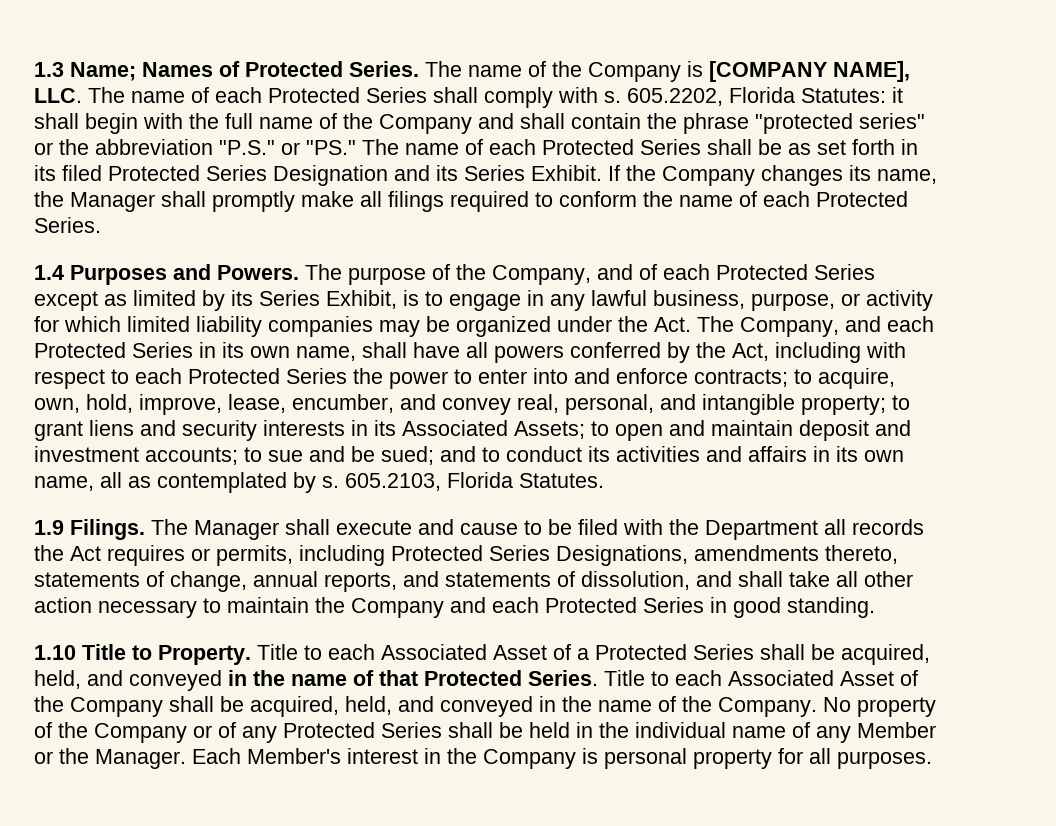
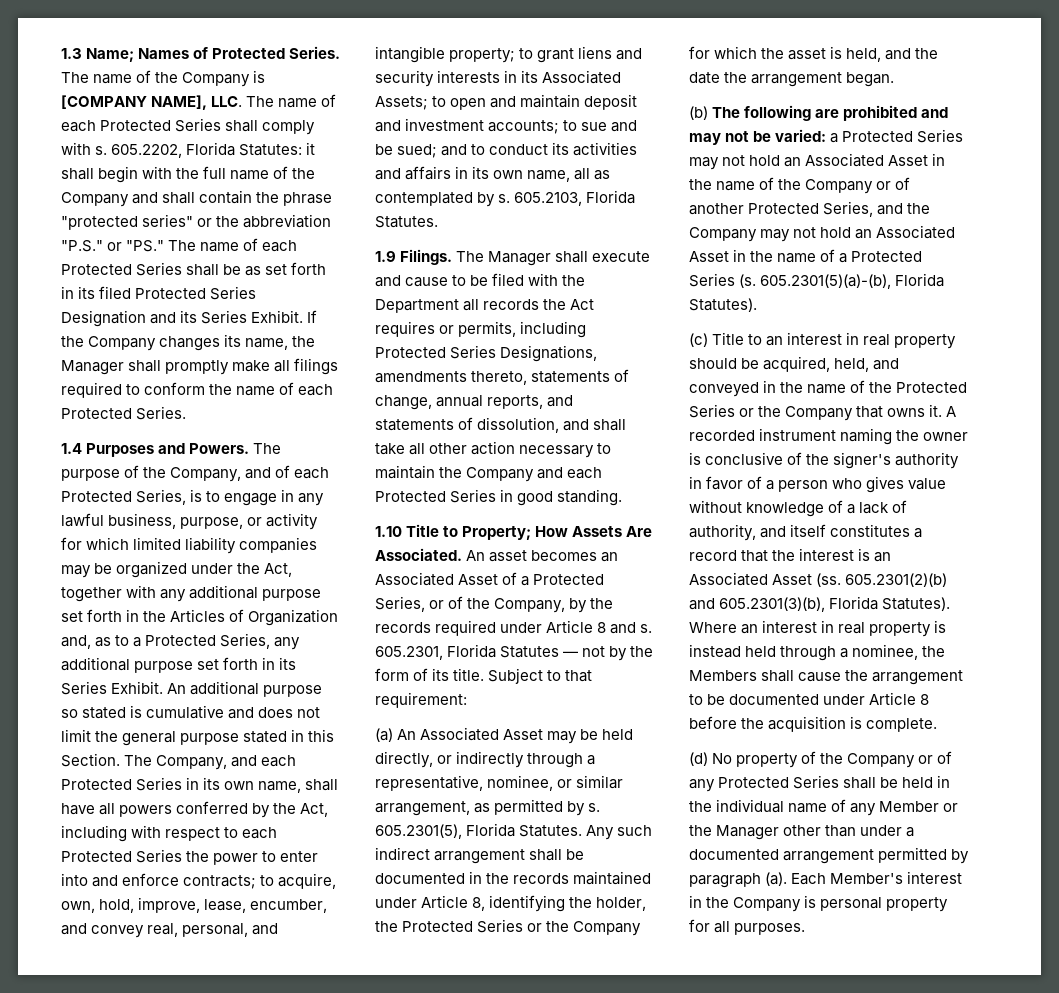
[814,264,875,280] [34,290,397,311] Series except as limited by its Series Exhibit, -> [136,489,187,505] Series,
[654,317,691,332] Act. -> [264,563,293,577] [61,585,322,602] [61,609,339,626] [61,633,301,650] [61,657,297,673] [61,681,323,697] [61,705,321,719] [61,729,335,746] [61,753,120,767] Act, together with any additional purpose set forth in the Articles of Organization and, as to a Protected Series, any additional purpose set forth in its Series Exhibit. An additional purpose so stated is cumulative and does not limit the general purpose stated in this Section.
[158,644,375,665] Property. Title to each -> [462,526,653,540] [375,548,619,562] Property; How Assets Are Associated. An asset becomes an
[693,644,930,665] [34,670,918,691] [34,696,214,717] Series shall be acquired, held, and conveyed in the name of that Protected Series. Title to each Associated Asset of the Company shall -> [375,596,614,613] [375,620,653,636] [375,644,654,661] [375,668,593,684] [375,692,467,708] [375,727,634,744] [375,751,596,768] [375,775,624,791] [375,799,601,816] [375,823,653,840] [375,847,585,864] [375,871,652,885] [375,895,647,912] [375,919,642,936] [689,46,939,62] [689,72,895,87] [689,105,949,121] [689,129,964,145] [689,153,946,170] [689,177,911,194] [689,201,931,217] [689,225,956,242] [689,249,923,263] [689,273,945,289] [689,298,757,312] [689,332,957,349] [689,358,737,369] Series, or of the Company, by the records required under Article 8 and s. 605.2301, Florida Statutes — not by the form of its title. Subject to that requirement: // (a) An Associated Asset may be held directly, or indirectly through a representative, nominee, or similar arrangement, as permitted by s. 605.2301(5), Florida Statutes. Any such indirect arrangement shall be documented in the records maintained under Article 8, identifying the holder, the Protected Series or the Company for which the asset is held, and the date the arrangement began. // (b) The following are prohibited and may not be varied: a Protected Series may not hold an Associated Asset in the name of the Company or of another Protected Series, and the Company may not hold an Associated Asset in the name of a Protected Series (s. 605.2301(5)(a)-(b), Florida Statutes). // (c) Title to an interest in real property should
[718,697,817,717] Company. -> [896,382,968,393] [689,404,957,421] [689,428,969,445] [689,452,960,469] [689,476,947,493] [689,500,908,517] [689,524,923,541] [689,548,892,562] [689,572,948,587] [689,596,951,612] [689,620,947,637] [689,644,946,661] [689,670,964,685] [689,692,930,705] [689,716,938,732] [689,752,708,766] Protected Series or the Company that owns it. A recorded instrument naming the owner is conclusive of the signer's authority in favor of a person who gives value without knowledge of a lack of authority, and itself constitutes a record that the interest is an Associated Asset (ss. 605.2301(2)(b) and 605.2301(3)(b), Florida Statutes). Where an interest in real property is instead held through a nominee, the Members shall cause the arrangement to be documented under Article 8 before the acquisition is complete. // (d)
[95,749,186,769] Manager. -> [716,825,915,840] [689,847,970,864] [689,872,788,888] Manager other than under a documented arrangement permitted by paragraph (a).

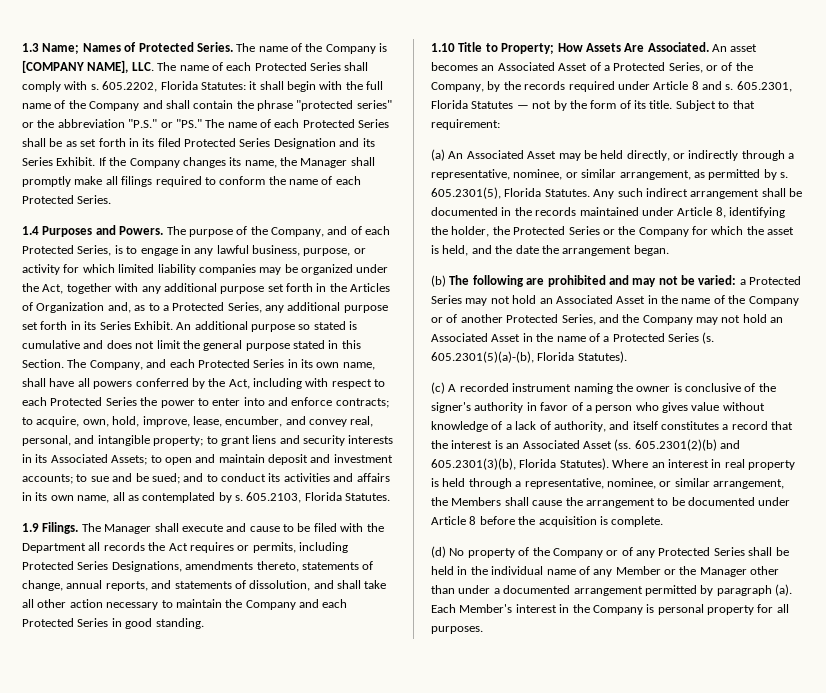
[712,332,957,349] [689,356,900,372] [689,380,968,397] [689,404,943,421] Title to an interest in real property should be acquired, held, and conveyed in the name of the Protected Series or the Company that owns it. -> (445, 388) none
[689,644,741,658] instead -> (439, 482) none
[852,644,919,660] nominee, -> [524,478,784,489] representative, nominee, or similar arrangement,

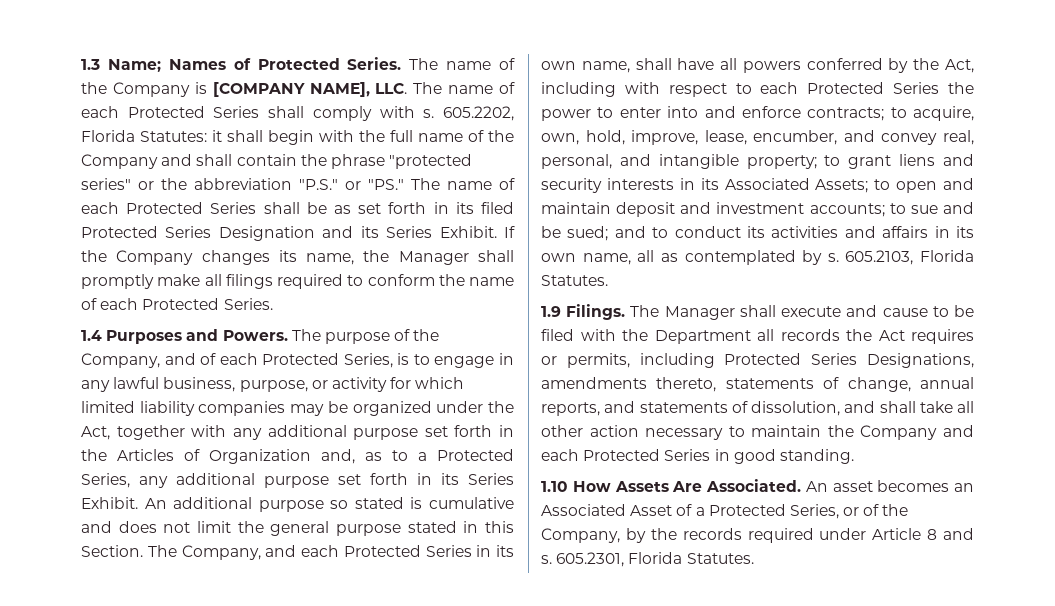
[458,42,555,54] Title to Property; -> (568, 486) none
[471,100,755,111] [431,119,500,130] [431,149,795,161] [431,169,788,180] [431,187,802,199] [431,207,785,218] [431,226,795,237] [431,245,669,256] [431,275,802,287] [431,295,799,306] [431,314,784,325] [431,332,715,344] [431,351,627,363] [431,382,776,394] [431,402,765,413] [431,421,794,432] [431,439,740,451] [431,458,795,470] [431,478,784,489] [431,497,791,508] [431,516,664,527] [431,546,789,558] [431,566,780,577] [431,584,792,596] [431,604,789,615] [431,626,483,634] Statutes — not by the form of its title. Subject to that requirement: // (a) An Associated Asset may be held directly, or indirectly through a representative, nominee, or similar arrangement, as permitted by s. 605.2301(5), Florida Statutes. Any such indirect arrangement shall be documented in the records maintained under Article 8, identifying the holder, the Protected Series or the Company for which the asset is held, and the date the arrangement began. // (b) The following are prohibited and may not be varied: a Protected Series may not hold an Associated Asset in the name of the Company or of another Protected Series, and the Company may not hold an Associated Asset in the name of a Protected Series (s. 605.2301(5)(a)-(b), Florida Statutes). // (c) A recorded instrument naming the owner is conclusive of the signer's authority in favor of a person who gives value without knowledge of a lack of authority, and itself constitutes a record that the interest is an Associated Asset (ss. 605.2301(2)(b) and 605.2301(3)(b), Florida Statutes). Where an interest in real property is held through a representative, nominee, or similar arrangement, the Members shall cause the arrangement to be documented under Article 8 before the acquisition is complete. // (d) No property of the Company or of any Protected Series shall be held in the individual name of any Member or the Manager other than under a documented arrangement permitted by paragraph (a). Each Member's interest in the Company is personal property for all purposes. -> [686,553,754,564] Statutes.

